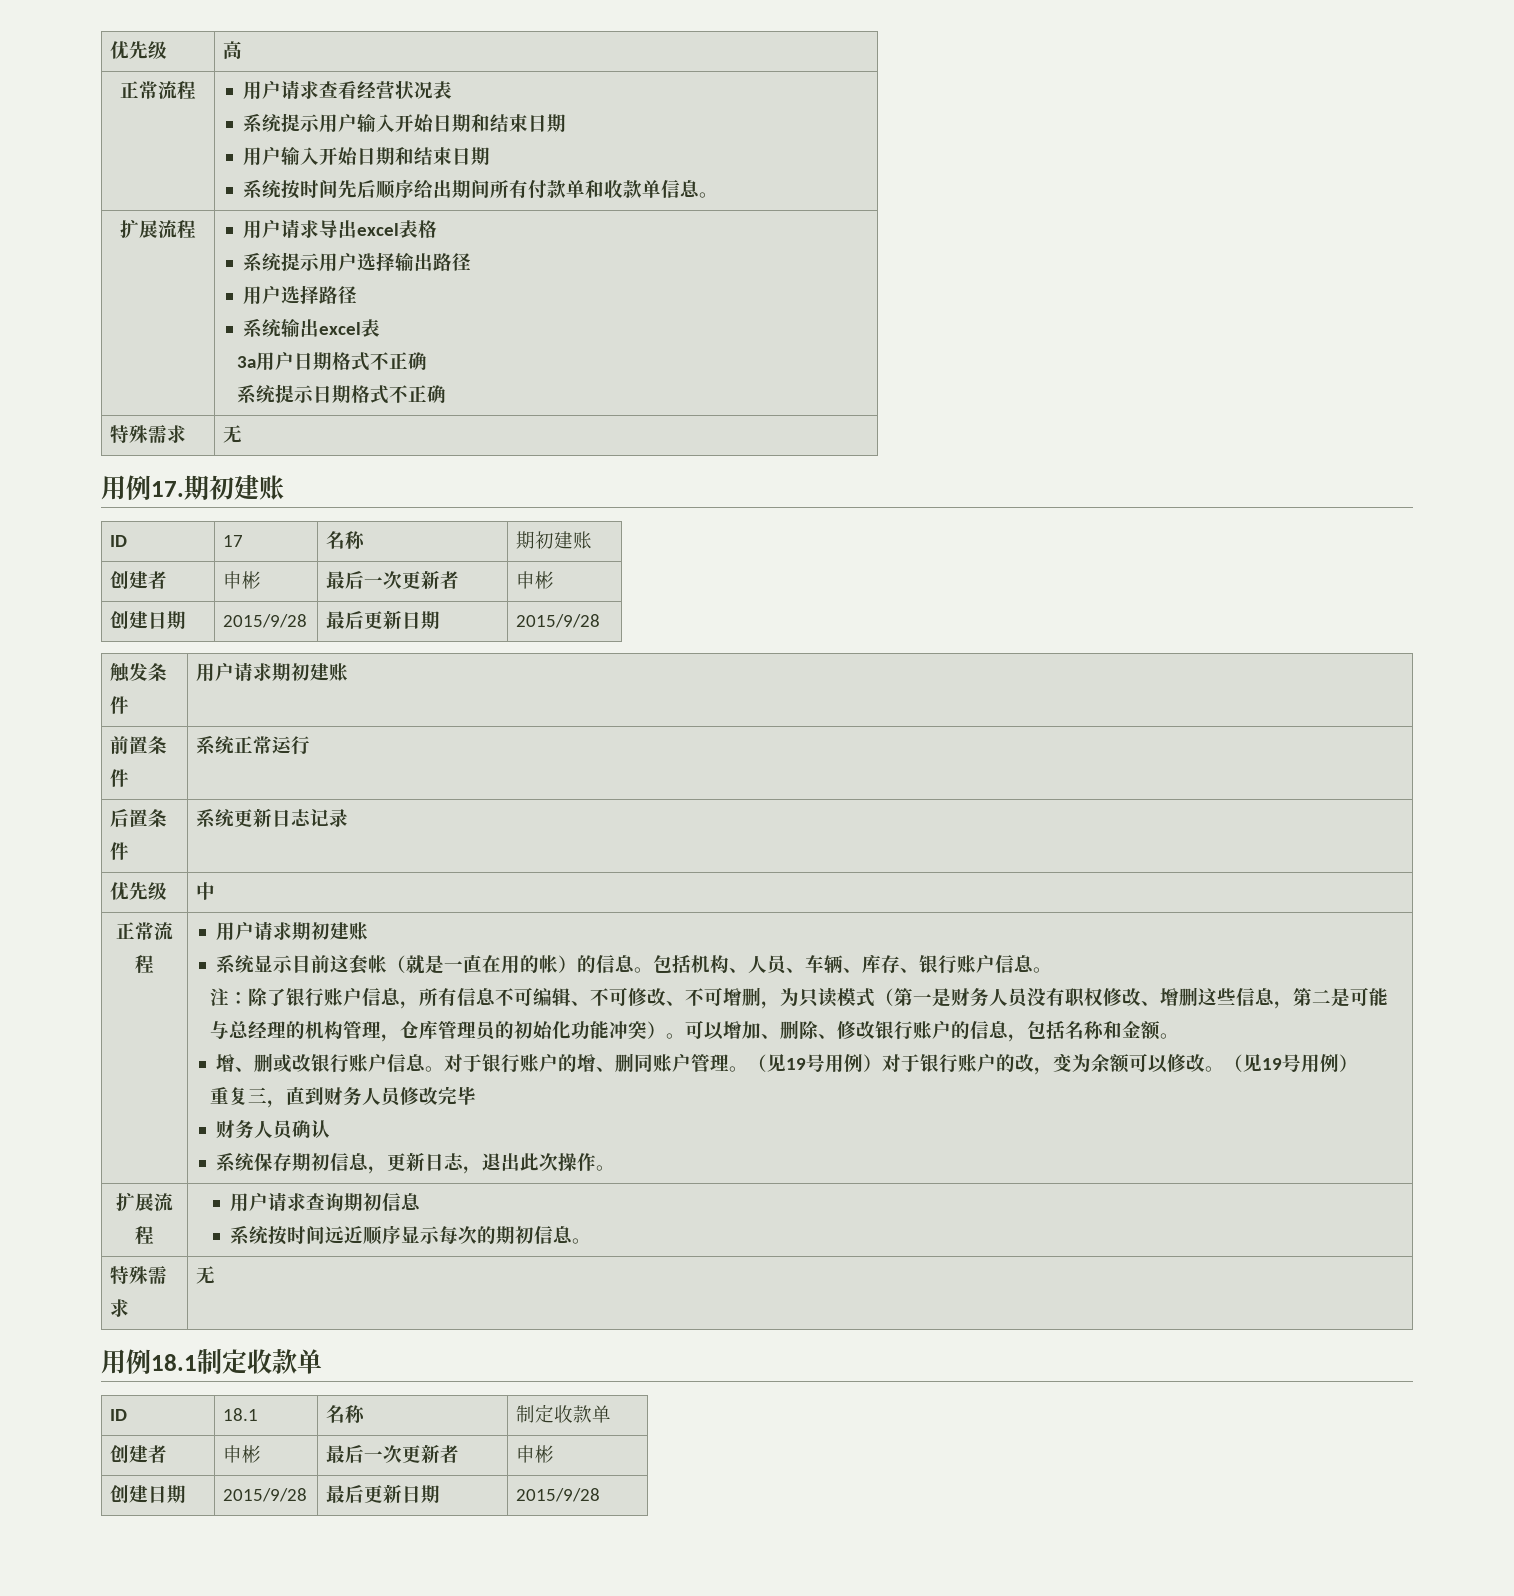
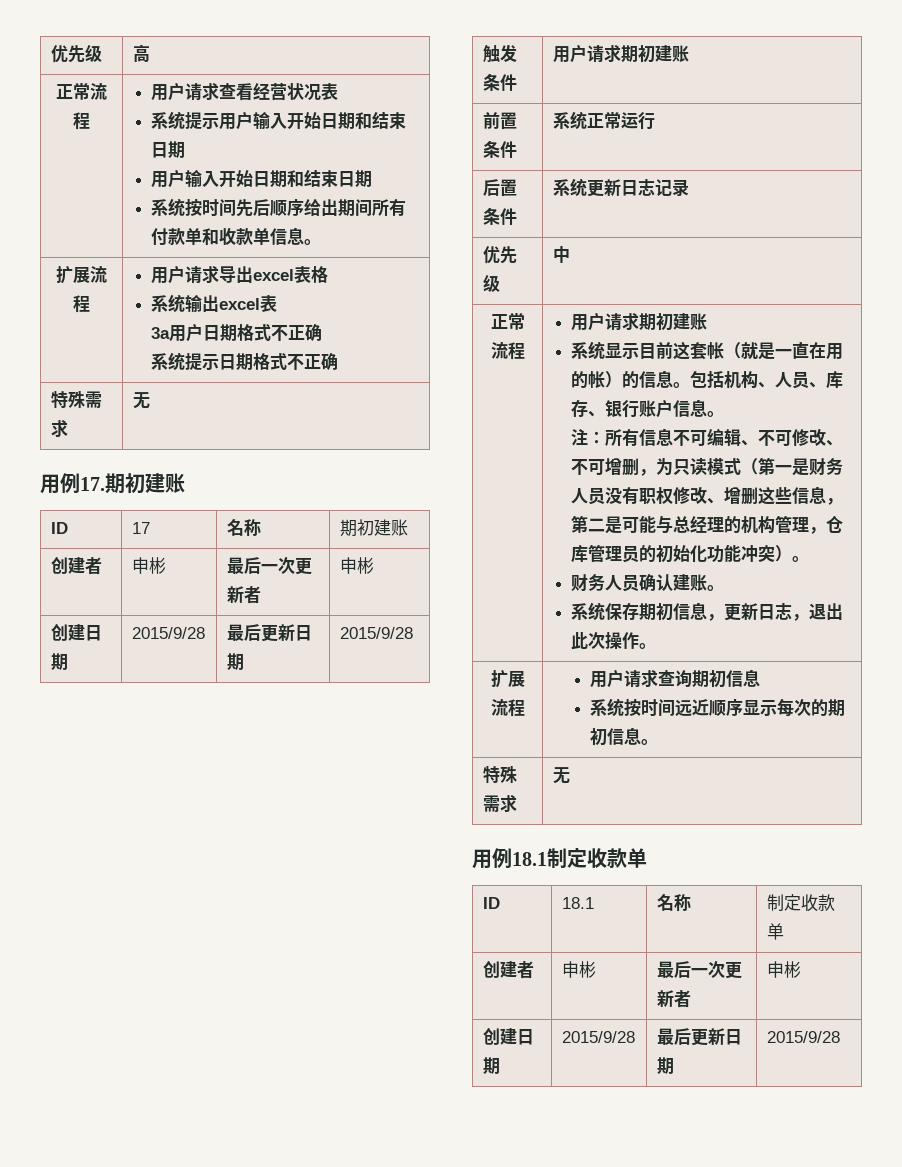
[243,252,472,272] [243,285,358,305] // 系统提示用户选择输出路径 // 用户选择路径 -> (329, 274) none
[805,955,863,973] 车辆、 -> (827, 385) none
[247,988,419,1009] 除了银行账户信息， -> (606, 437) none
[684,1020,1179,1042] [216,1053,1359,1075] [209,1086,476,1108] 可以增加、删除、修改银行账户的信息，包括名称和金额。 // 增、删或改银行账户信息。对于银行账户的增、删同账户管理。（见19号用例）对于银行账户的改，变为余额可以修改。（见19号用例） // 重复三，直到财务人员修改完毕 -> (810, 559) none
(331, 1129) none -> [673,574,725,592] 建账。

